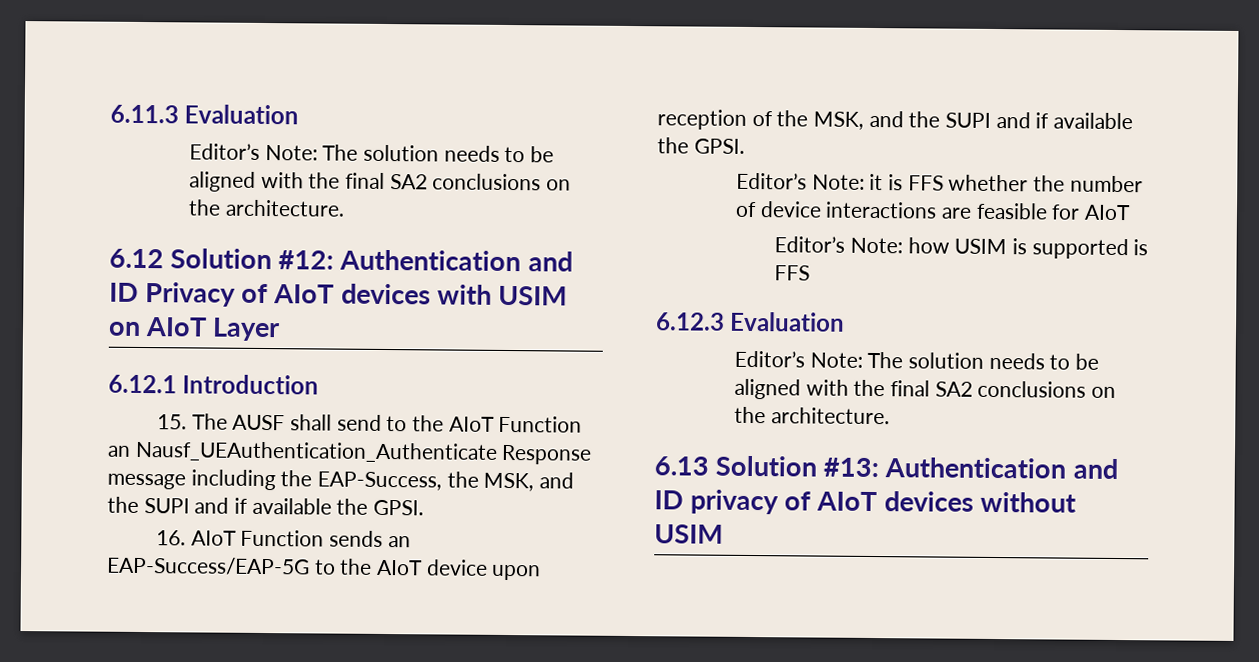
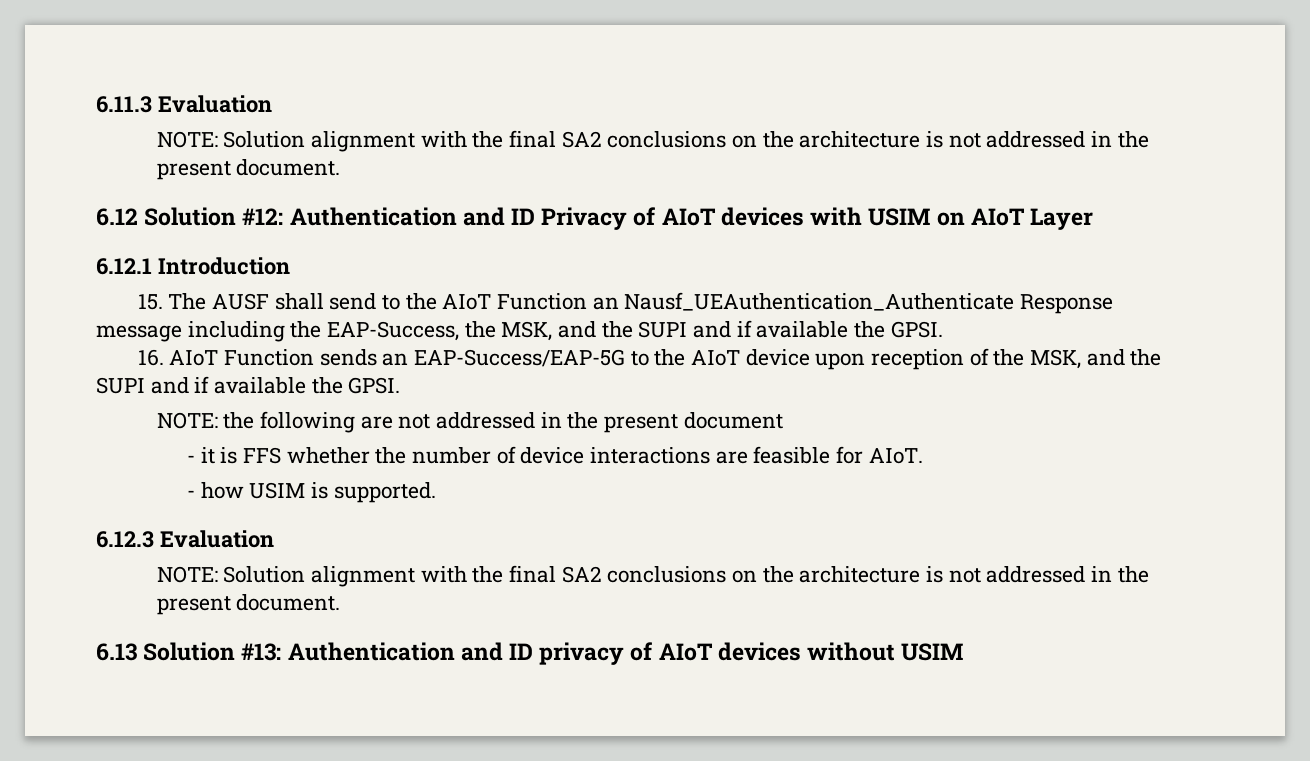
[188,143,554,163] [188,171,571,192] [187,199,345,217] Editor’s Note: The solution needs to be aligned with the final SA2 conclusions on the architecture. -> [156,130,1149,152] [156,159,341,180] NOTE: Solution alignment with the final SA2 conclusions on the architecture is not addressed in the present document.
[735,172,865,190] Editor’s Note: -> [156,411,783,433] [187,455,196,463] NOTE: the following are not addressed in the present document // -
[1083,204,1131,221] [774,236,1149,260] [774,265,811,281] [656,311,846,332] [733,350,1099,370] [733,378,1116,400] [733,406,890,425] AIoT // Editor’s Note: how USIM is supported is FFS // 6.12.3 Evaluation // Editor’s Note: The solution needs to be aligned with the final SA2 conclusions on the architecture. -> [868,448,923,464] [187,482,436,503] [96,530,274,548] [156,565,1149,587] [156,594,341,615] AIoT. // - how USIM is supported. // 6.12.3 Evaluation // NOTE: Solution alignment with the final SA2 conclusions on the architecture is not addressed in the present document.

